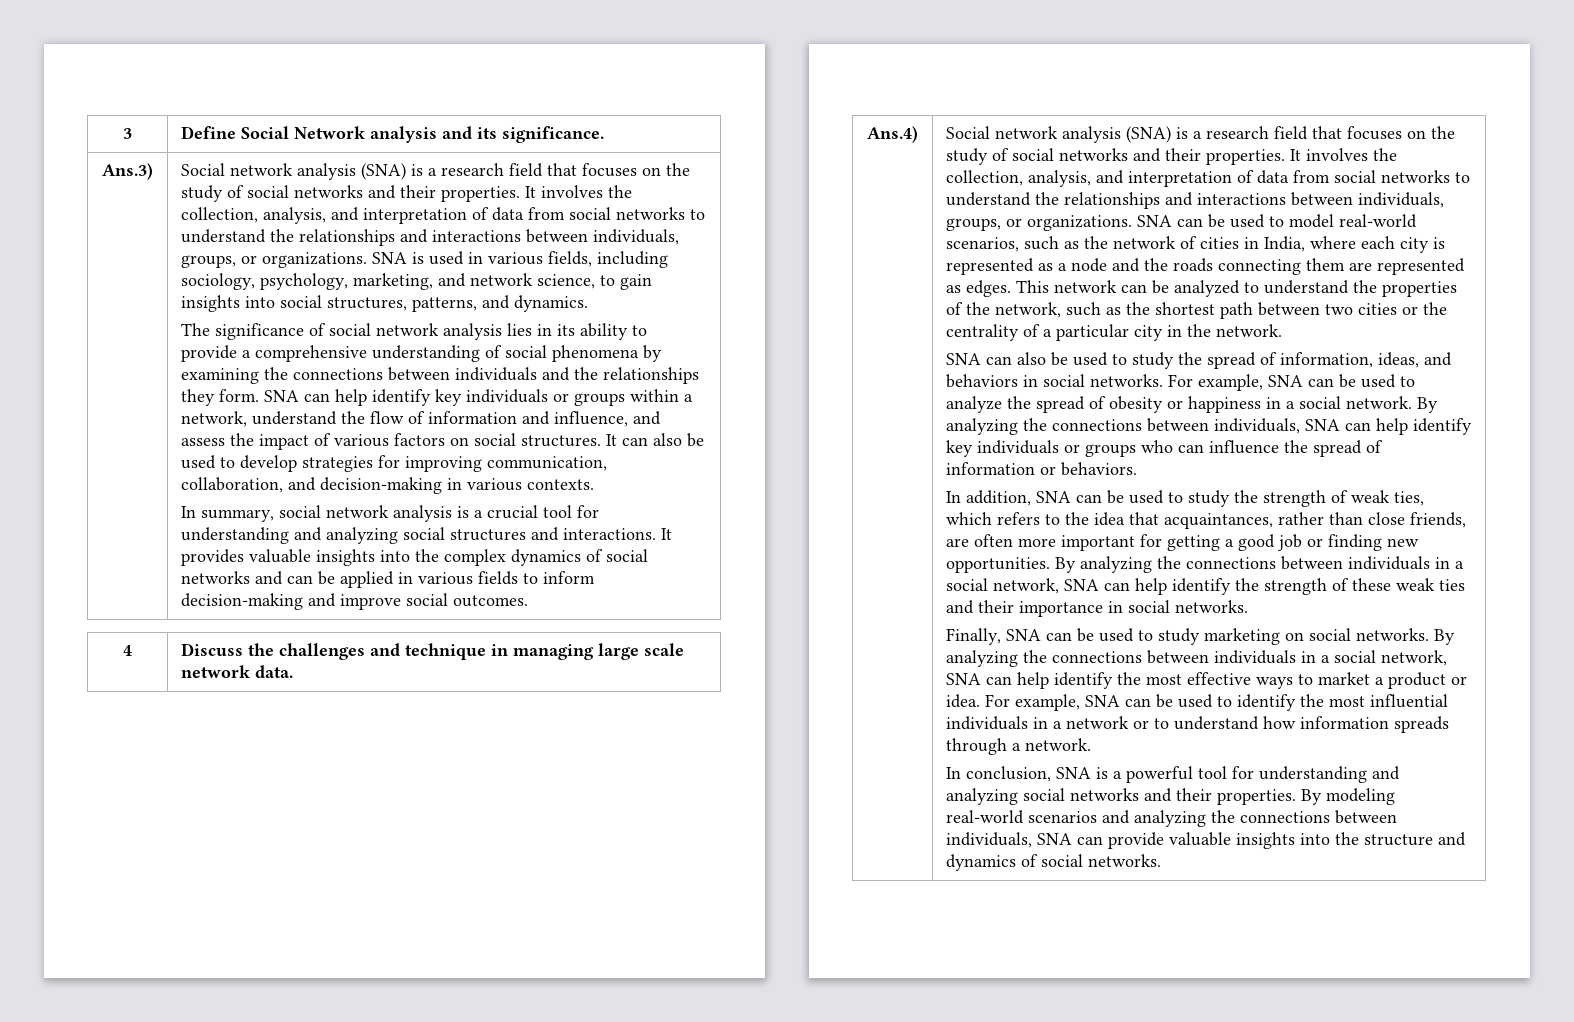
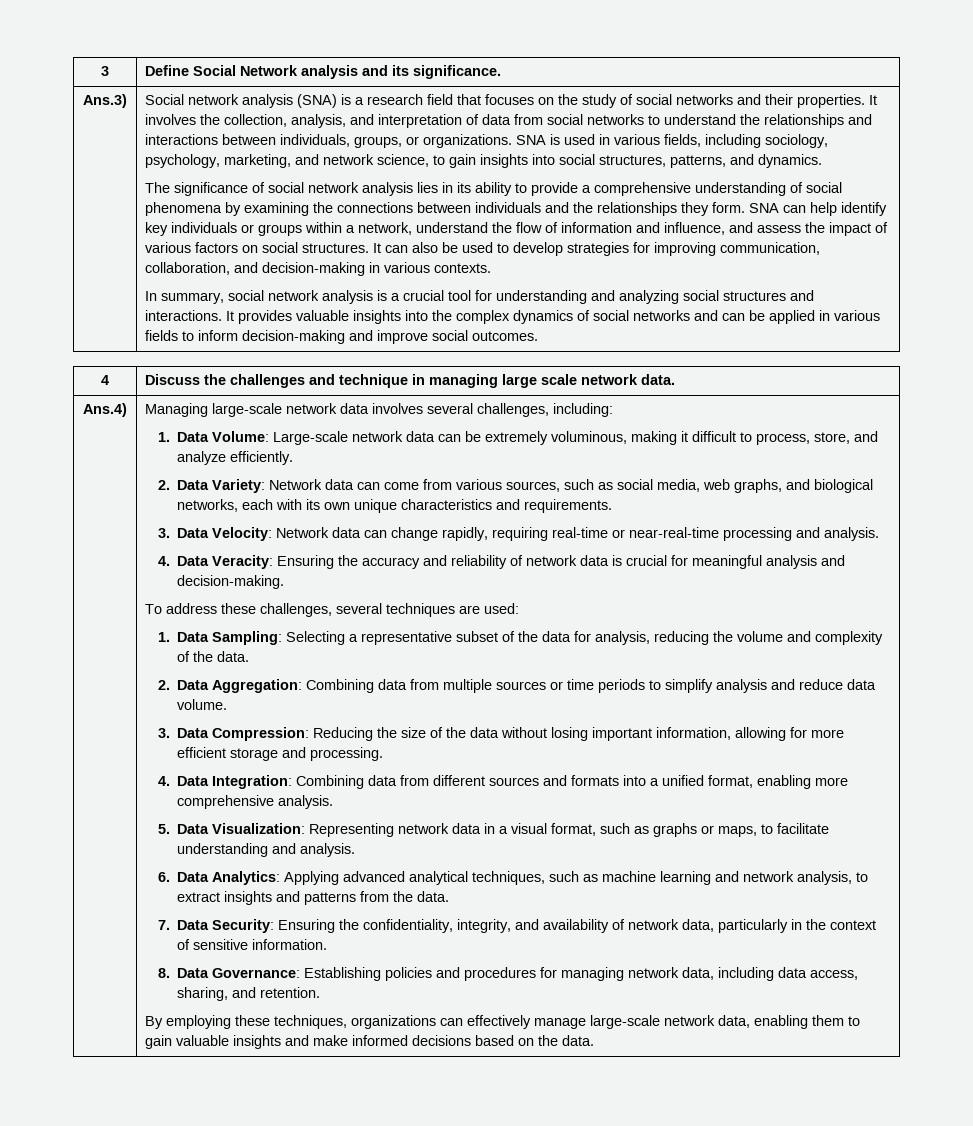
[946,126,1456,143] [946,148,1398,165] [946,170,1471,187] [946,192,1445,209] [946,214,1418,231] [946,236,1446,253] [946,258,1466,275] [946,280,1458,297] [946,302,1448,319] [946,324,1283,341] [946,352,1453,369] [946,374,1416,391] [946,396,1439,413] [946,418,1473,435] [946,440,1384,457] [946,462,1138,476] [946,490,1425,507] [946,512,1467,529] [946,534,1420,551] [946,556,1465,573] [946,578,1466,595] [946,600,1249,617] [946,628,1456,645] [946,650,1448,667] [946,672,1468,689] [946,694,1449,711] [946,716,1450,733] [946,738,1092,755] [946,766,1401,783] [946,788,1396,805] [946,810,1398,827] [946,832,1467,849] [946,854,1162,871] Social network analysis (SNA) is a research field that focuses on the study of social networks and their properties. It involves the collection, analysis, and interpretation of data from social networks to understand the relationships and interactions between individuals, groups, or organizations. SNA can be used to model real-world scenarios, such as the network of cities in India, where each city is represented as a node and the roads connecting them are represented as edges. This network can be analyzed to understand the properties of the network, such as the shortest path between two cities or the centrality of a particular city in the network. // SNA can also be used to study the spread of information, ideas, and behaviors in social networks. For example, SNA can be used to analyze the spread of obesity or happiness in a social network. By analyzing the connections between individuals, SNA can help identify key individuals or groups who can influence the spread of information or behaviors. // In addition, SNA can be used to study the strength of weak ties, which refers to the idea that acquaintances, rather than close friends, are often more important for getting a good job or finding new opportunities. By analyzing the connections between individuals in a social network, SNA can help identify the strength of these weak ties and their importance in social networks. // Finally, SNA can be used to study marketing on social networks. By analyzing the connections between individuals in a social network, SNA can help identify the most effective ways to market a product or idea. For example, SNA can be used to identify the most influential individuals in a network or to understand how information spreads through a network. // In conclusion, SNA is a powerful tool for understanding and analyzing social networks and their properties. By modeling real-world scenarios and analyzing the connections between individuals, SNA can provide valuable insights into the structure and dynamics of social networks. -> [145,403,614,417] [158,431,879,445] [177,451,294,465] [158,479,874,493] [177,499,613,513] [158,527,880,541] [158,555,846,569] [177,575,285,589] [145,603,520,617] [158,631,884,645] [177,651,250,662] [158,679,877,693] [177,699,228,710] [158,727,845,741] [177,747,384,761] [158,775,849,789] [177,795,334,809] [158,823,830,837] [177,843,356,857] [158,871,869,885] [177,891,450,905] [158,919,877,933] [177,939,328,950] [158,967,859,981] [177,987,321,1001] [145,1015,861,1029] [145,1035,595,1049] Managing large-scale network data involves several challenges, including: // 1. Data Volume: Large-scale network data can be extremely voluminous, making it difficult to process, store, and analyze efficiently. // 2. Data Variety: Network data can come from various sources, such as social media, web graphs, and biological networks, each with its own unique characteristics and requirements. // 3. Data Velocity: Network data can change rapidly, requiring real-time or near-real-time processing and analysis. // 4. Data Veracity: Ensuring the accuracy and reliability of network data is crucial for meaningful analysis and decision-making. // To address these challenges, several techniques are used: // 1. Data Sampling: Selecting a representative subset of the data for analysis, reducing the volume and complexity of the data. // 2. Data Aggregation: Combining data from multiple sources or time periods to simplify analysis and reduce data volume. // 3. Data Compression: Reducing the size of the data without losing important information, allowing for more efficient storage and processing. // 4. Data Integration: Combining data from different sources and formats into a unified format, enabling more comprehensive analysis. // 5. Data Visualization: Representing network data in a visual format, such as graphs or maps, to facilitate understanding and analysis. // 6. Data Analytics: Applying advanced analytical techniques, such as machine learning and network analysis, to extract insights and patterns from the data. // 7. Data Security: Ensuring the confidentiality, integrity, and availability of network data, particularly in the context of sensitive information. // 8. Data Governance: Establishing policies and procedures for managing network data, including data access, sharing, and retention. // By employing these techniques, organizations can effectively manage large-scale network data, enabling them to gain valuable insights and make informed decisions based on the data.

